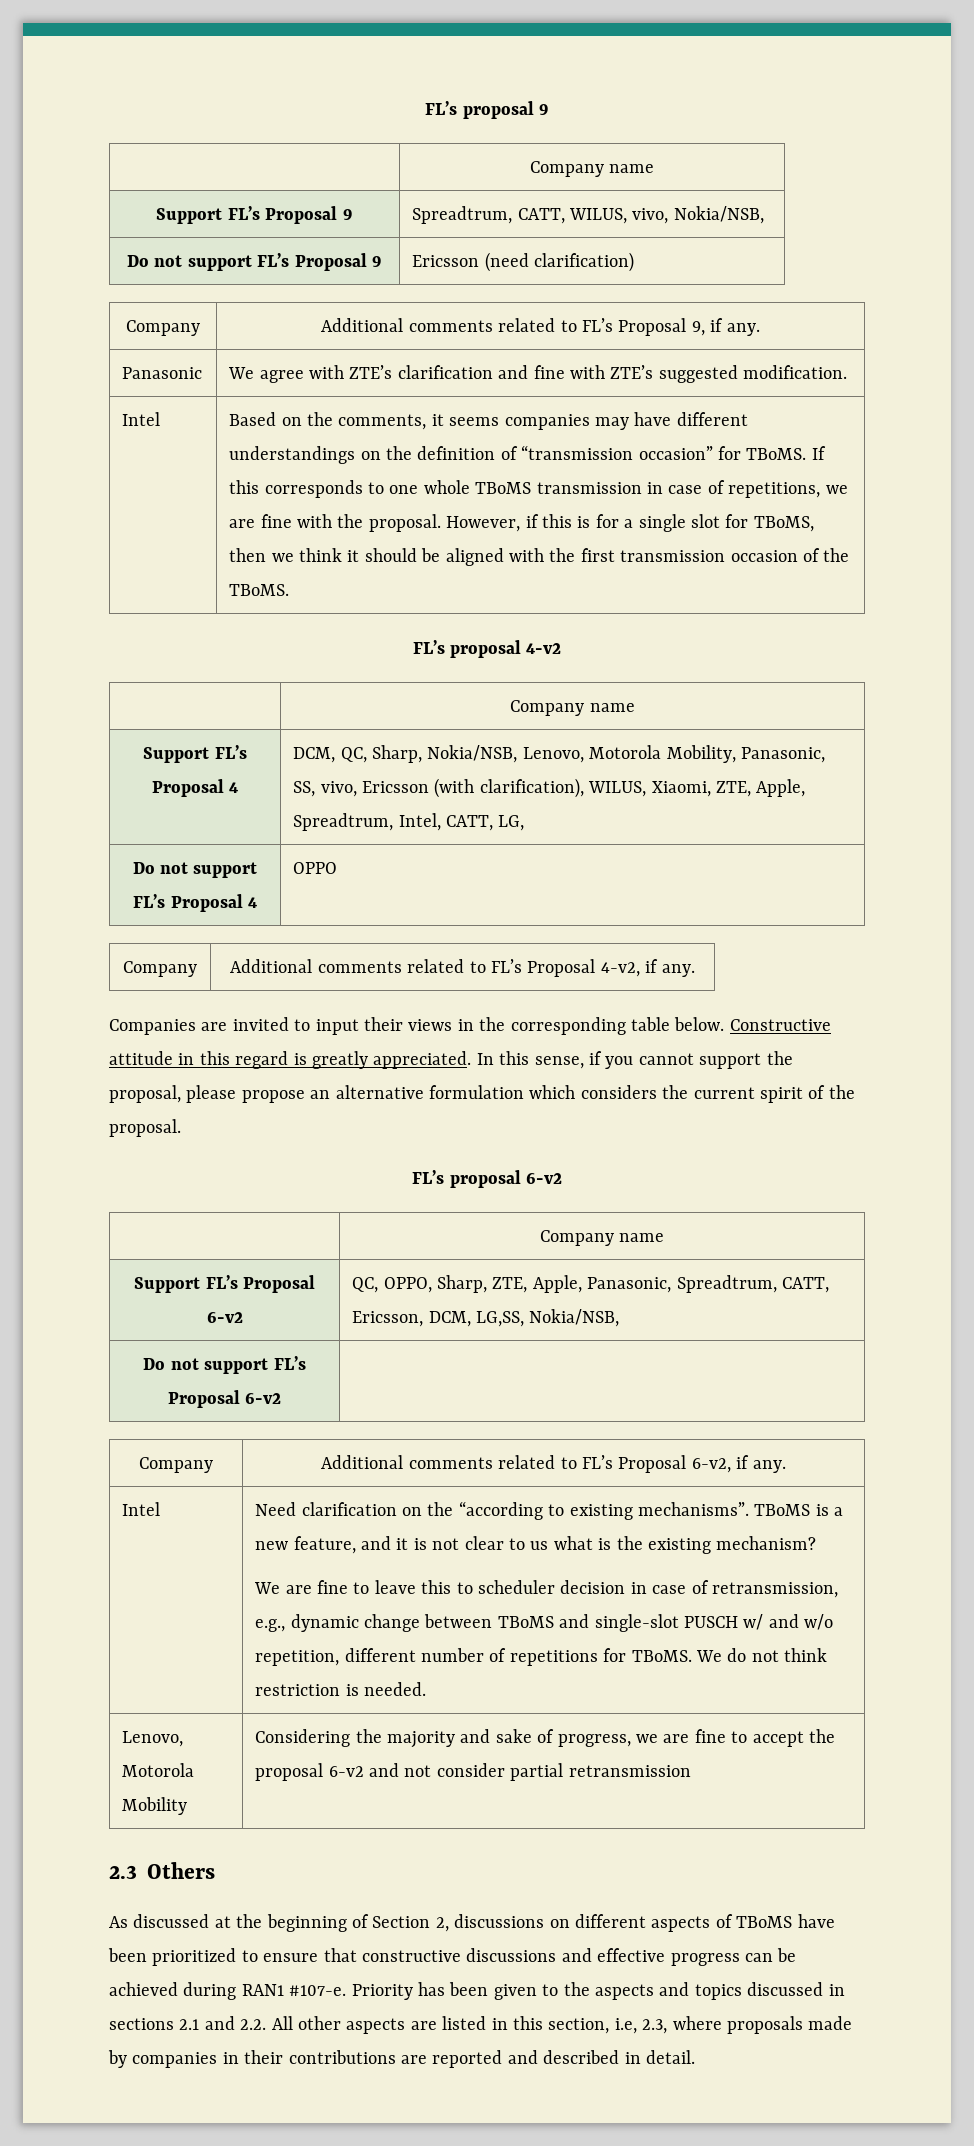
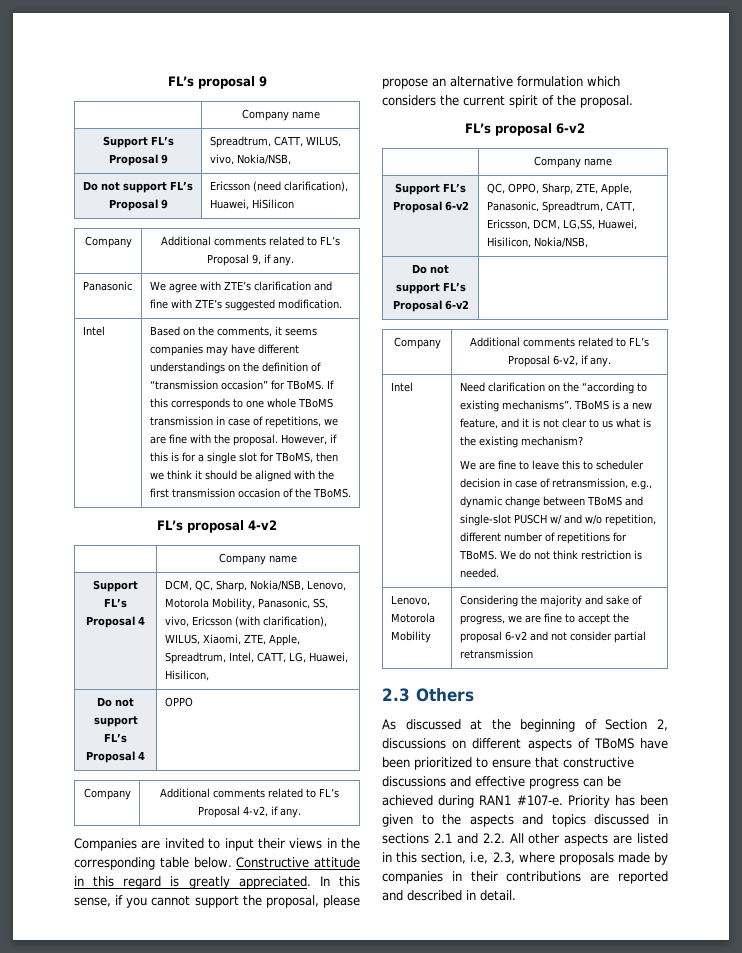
[534,252,635,272] clarification) -> [283,181,348,192] [209,199,294,210] clarification), Huawei, HiSilicon
(525, 823) none -> [308,652,348,663] [164,670,209,681] Huawei, Hisilicon,
(525, 1319) none -> [597,219,637,230] [486,237,531,248] Huawei, Hisilicon,

